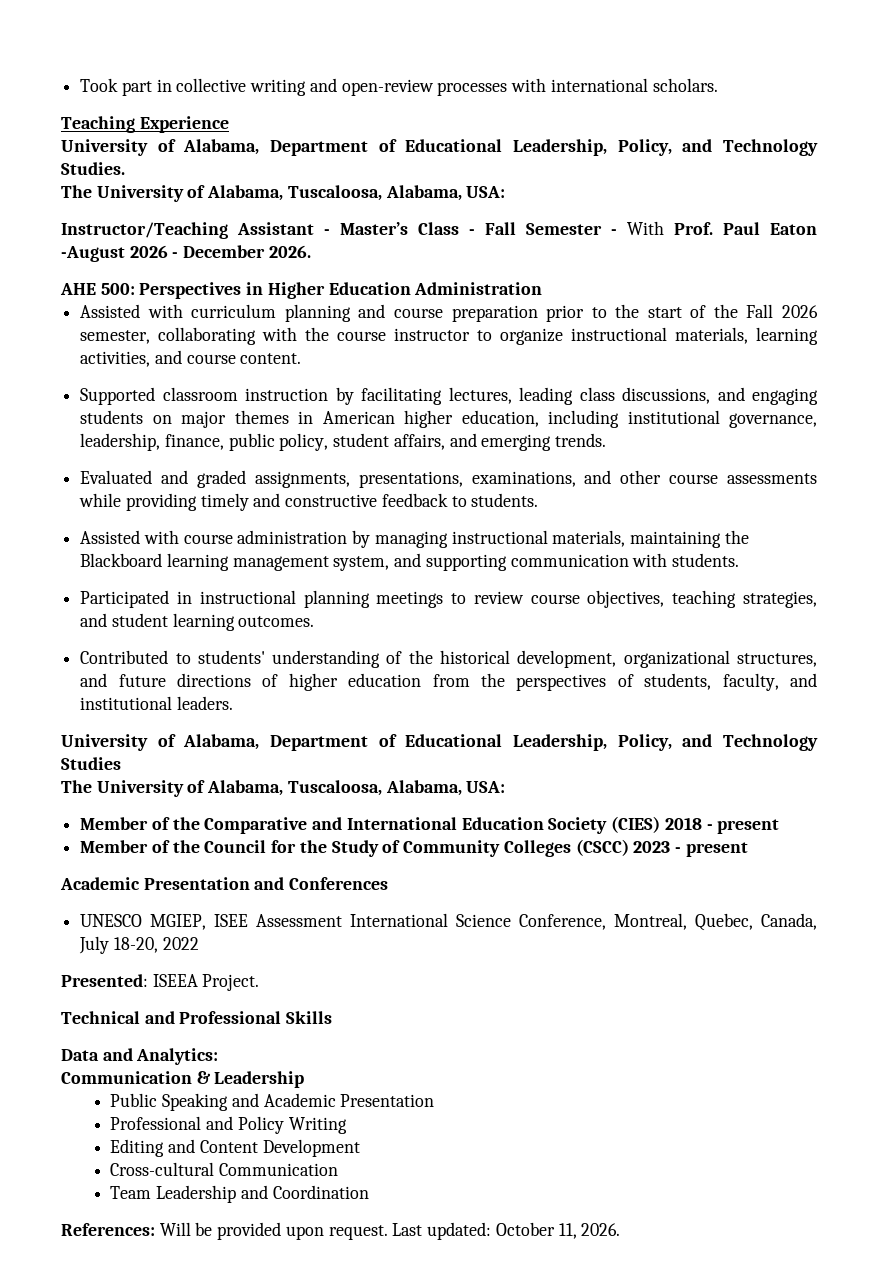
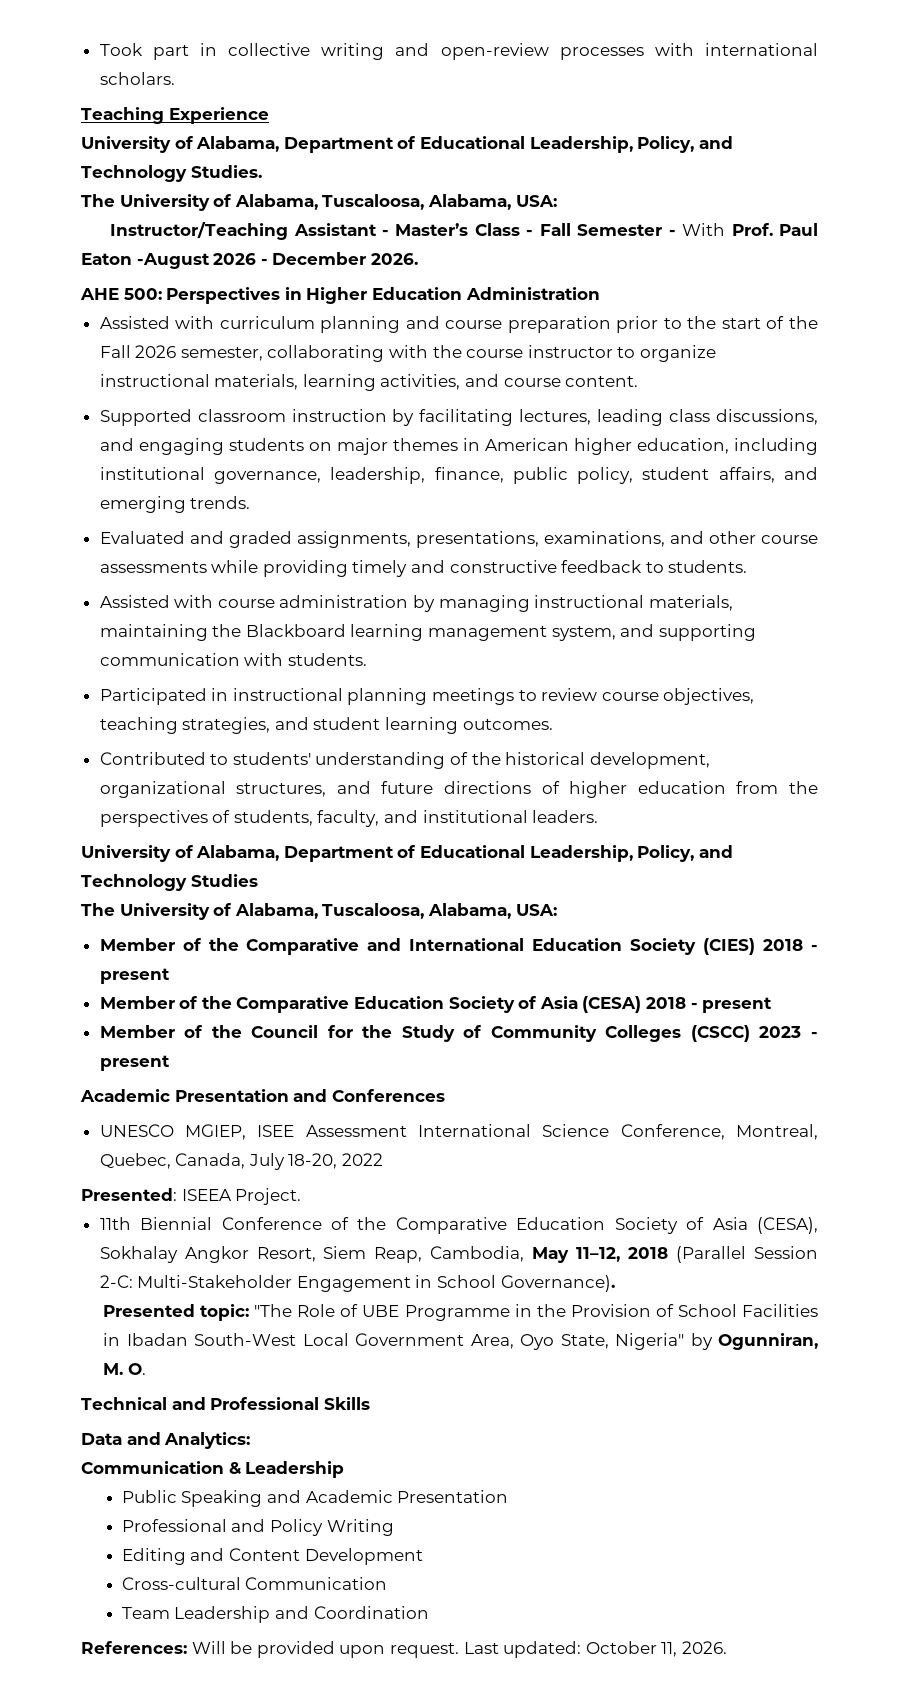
(780, 826) none -> [99,996,773,1013] // Member of the Comparative Education Society of Asia (CESA) 2018 - present
(260, 982) none -> [99,1217,818,1234] [99,1246,818,1263] [99,1275,615,1292] [103,1304,818,1321] [103,1333,819,1350] [103,1363,146,1375] // 11th Biennial Conference of the Comparative Education Society of Asia (CESA), Sokhalay Angkor Resort, Siem Reap, Cambodia, May 11–12, 2018 (Parallel Session 2-C: Multi-Stakeholder Engagement in School Governance). // Presented topic: "The Role of UBE Programme in the Provision of School Facilities in Ibadan South-West Local Government Area, Oyo State, Nigeria" by Ogunniran, M. O.

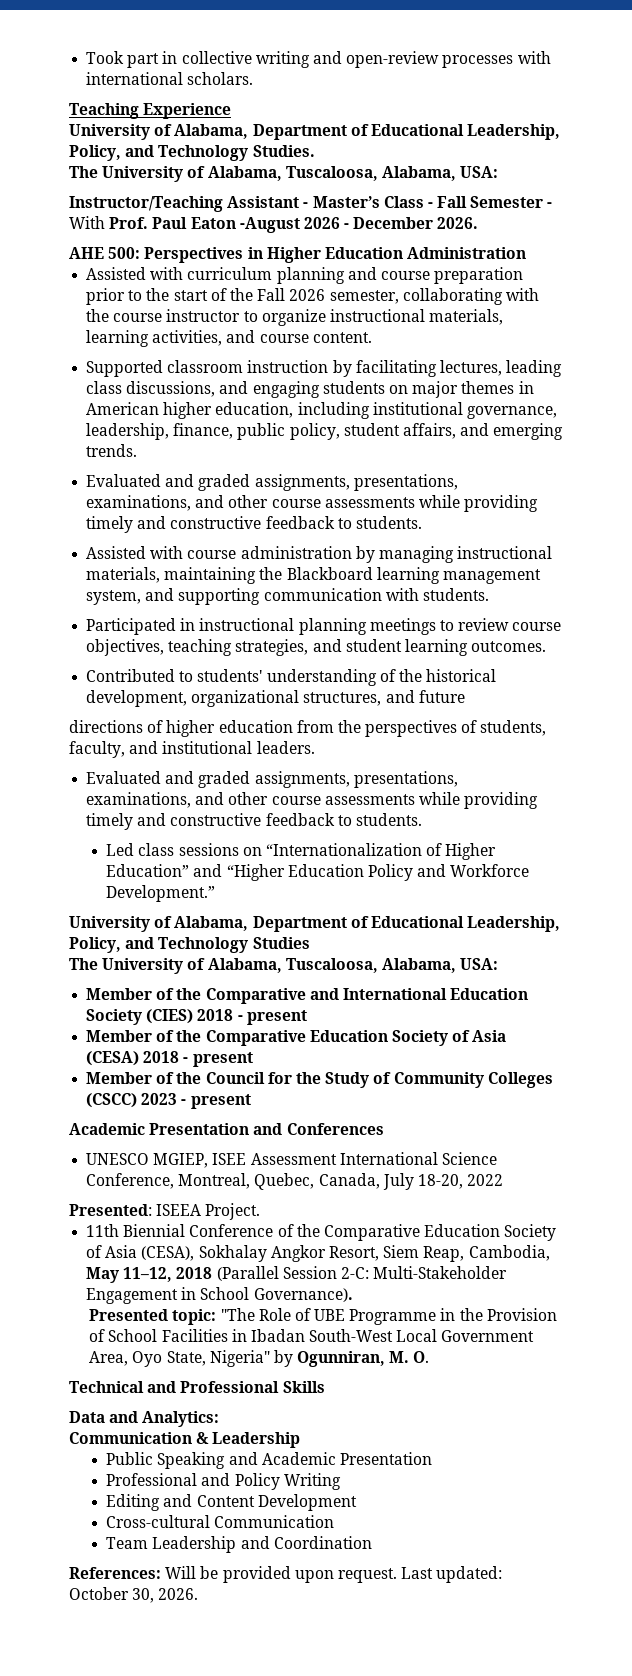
(434, 787) none -> (465, 696) //
(599, 816) none -> [86,771,458,788] [86,792,539,809] [86,813,422,830] [106,843,497,860] [106,864,530,881] [106,885,216,902] // Evaluated and graded assignments, presentations, examinations, and other course assessments while providing timely and constructive feedback to students. // Led class sessions on “Internationalization of Higher Education” and “Higher Education Policy and Workforce Development.”
[661,1642,678,1657] 11, -> [132,1588,155,1603] 30,

